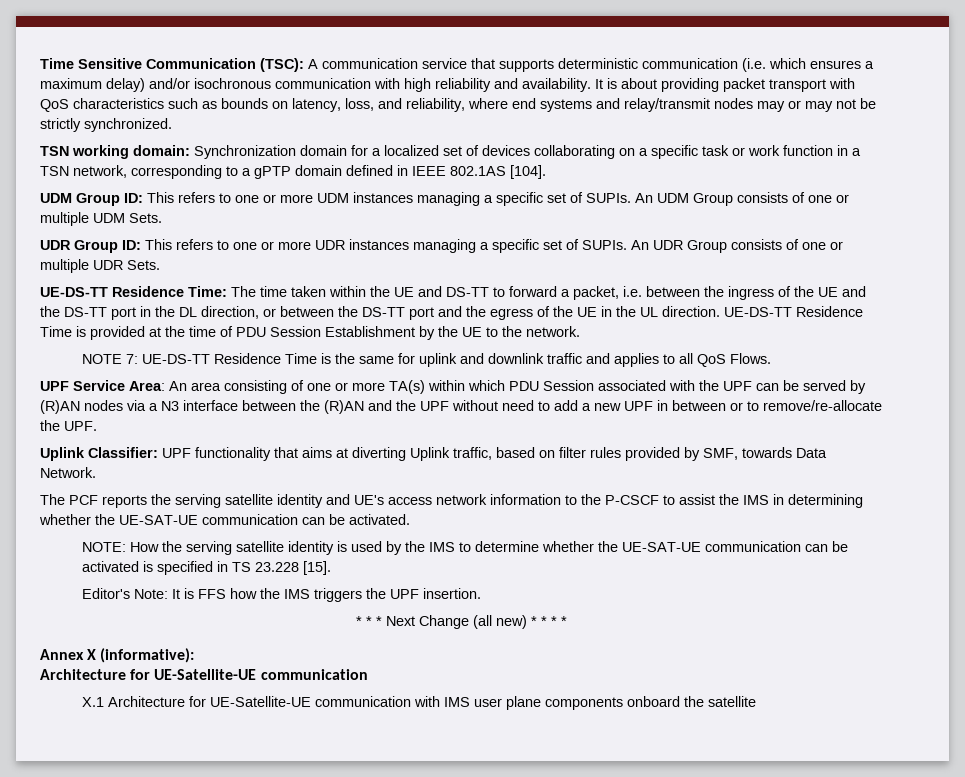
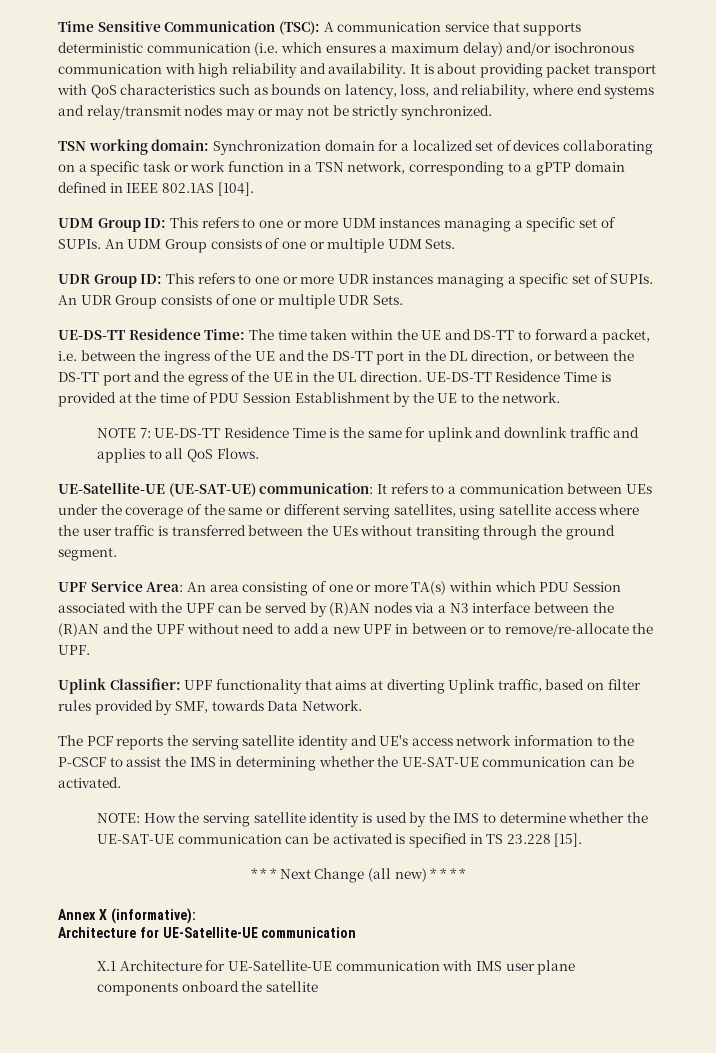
(771, 358) none -> [58,483,652,497] [58,504,640,519] [58,525,615,540] [58,547,117,561] // UE-Satellite-UE (UE-SAT-UE) communication: It refers to a communication between UEs under the coverage of the same or different serving satellites, using satellite access where the user traffic is transferred between the UEs without transiting through the ground segment.
[81,588,481,602] // Editor's Note: It is FFS how the IMS triggers the UPF insertion. -> (583, 840) none

